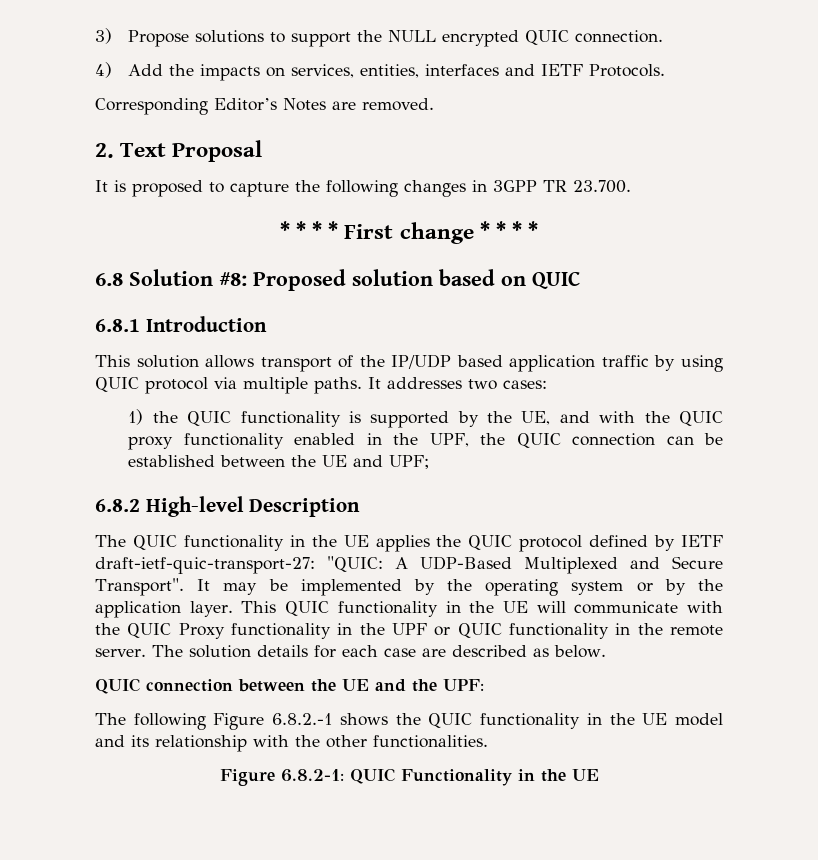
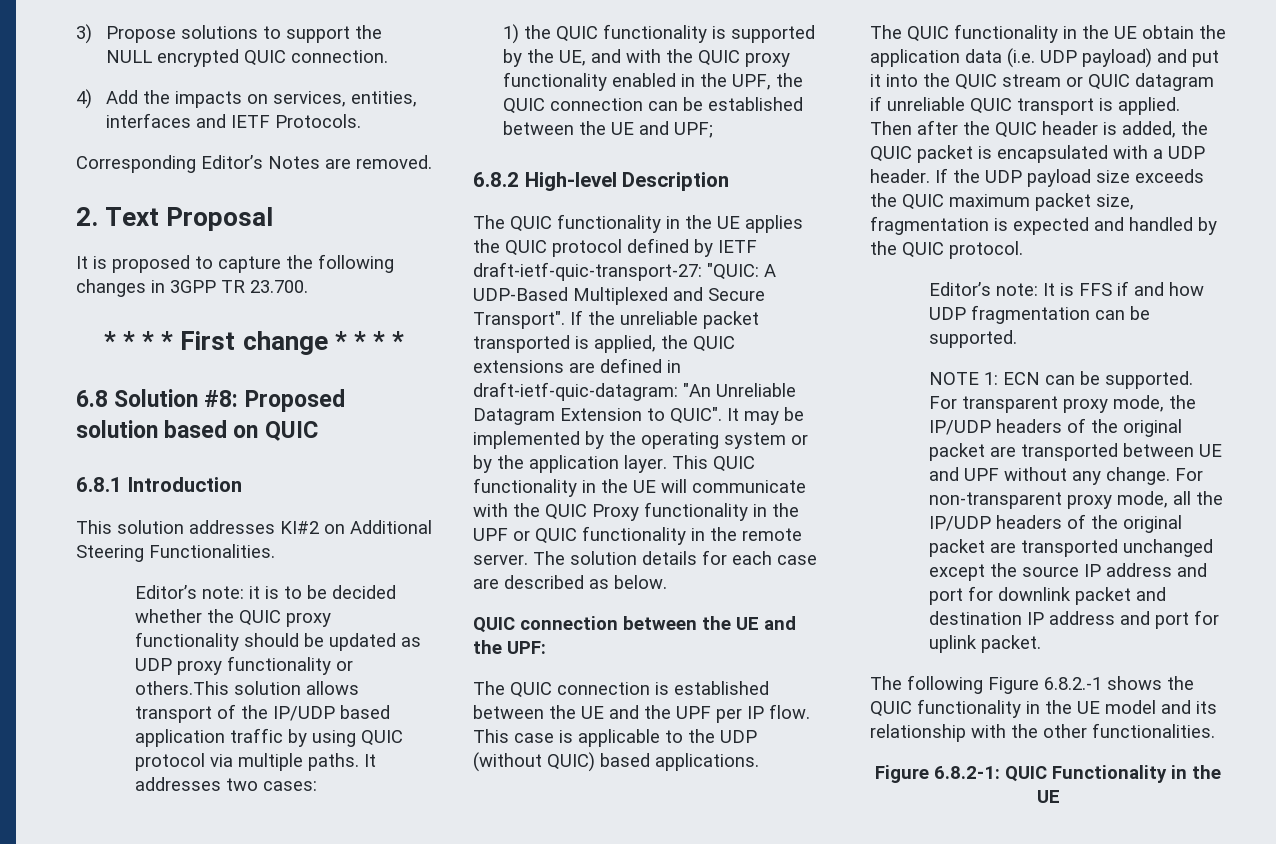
(199, 361) none -> [189,520,432,534] [76,544,275,562] [135,585,397,599] [135,609,332,627] [135,632,422,651] [135,656,354,675] [135,681,302,695] addresses KI#2 on Additional Steering Functionalities. // Editor’s note: it is to be decided whether the QUIC proxy functionality should be updated as UDP proxy functionality or others.This solution
(184, 587) none -> [570,310,759,329] [473,335,735,353] [473,358,681,373] [473,382,796,401] [473,407,722,425] If the unreliable packet transported is applied, the QUIC extensions are defined in draft-ietf-quic-datagram: "An Unreliable Datagram Extension to QUIC".
(484, 685) none -> [473,681,769,698] [473,704,810,723] [473,729,757,747] [473,752,759,772] [870,24,1226,43] [870,48,1219,68] [870,73,1214,91] [870,96,1180,115] [870,120,1208,138] [870,145,1205,163] [870,168,1204,187] [870,193,1134,211] [870,216,1217,235] [870,241,1023,259] [929,281,1205,296] [929,305,1151,324] [929,330,1018,348] [929,371,1194,389] [929,395,1197,413] [929,418,1183,437] [929,443,1223,461] [929,467,1204,485] [929,491,1224,509] [929,514,1183,533] [929,539,1214,557] [929,563,1208,581] [929,586,1167,605] [929,610,1220,629] [929,635,1042,653] // The QUIC connection is established between the UE and the UPF per IP flow. This case is applicable to the UDP (without QUIC) based applications. // The QUIC functionality in the UE obtain the application data (i.e. UDP payload) and put it into the QUIC stream or QUIC datagram if unreliable QUIC transport is applied. Then after the QUIC header is added, the QUIC packet is encapsulated with a UDP header. If the UDP payload size exceeds the QUIC maximum packet size, fragmentation is expected and handled by the QUIC protocol. // Editor’s note: It is FFS if and how UDP fragmentation can be supported. // NOTE 1: ECN can be supported. For transparent proxy mode, the IP/UDP headers of the original packet are transported between UE and UPF without any change. For non-transparent proxy mode, all the IP/UDP headers of the original packet are transported unchanged except the source IP address and port for downlink packet and destination IP address and port for uplink packet.

